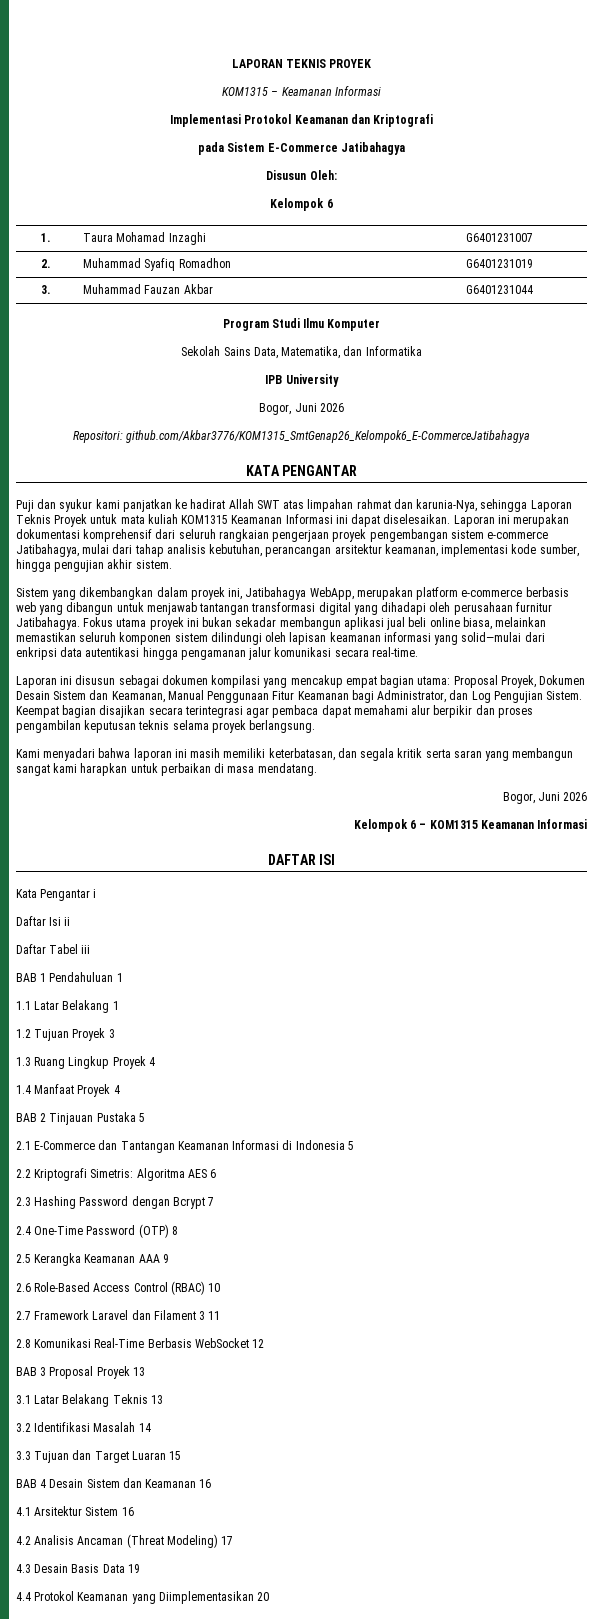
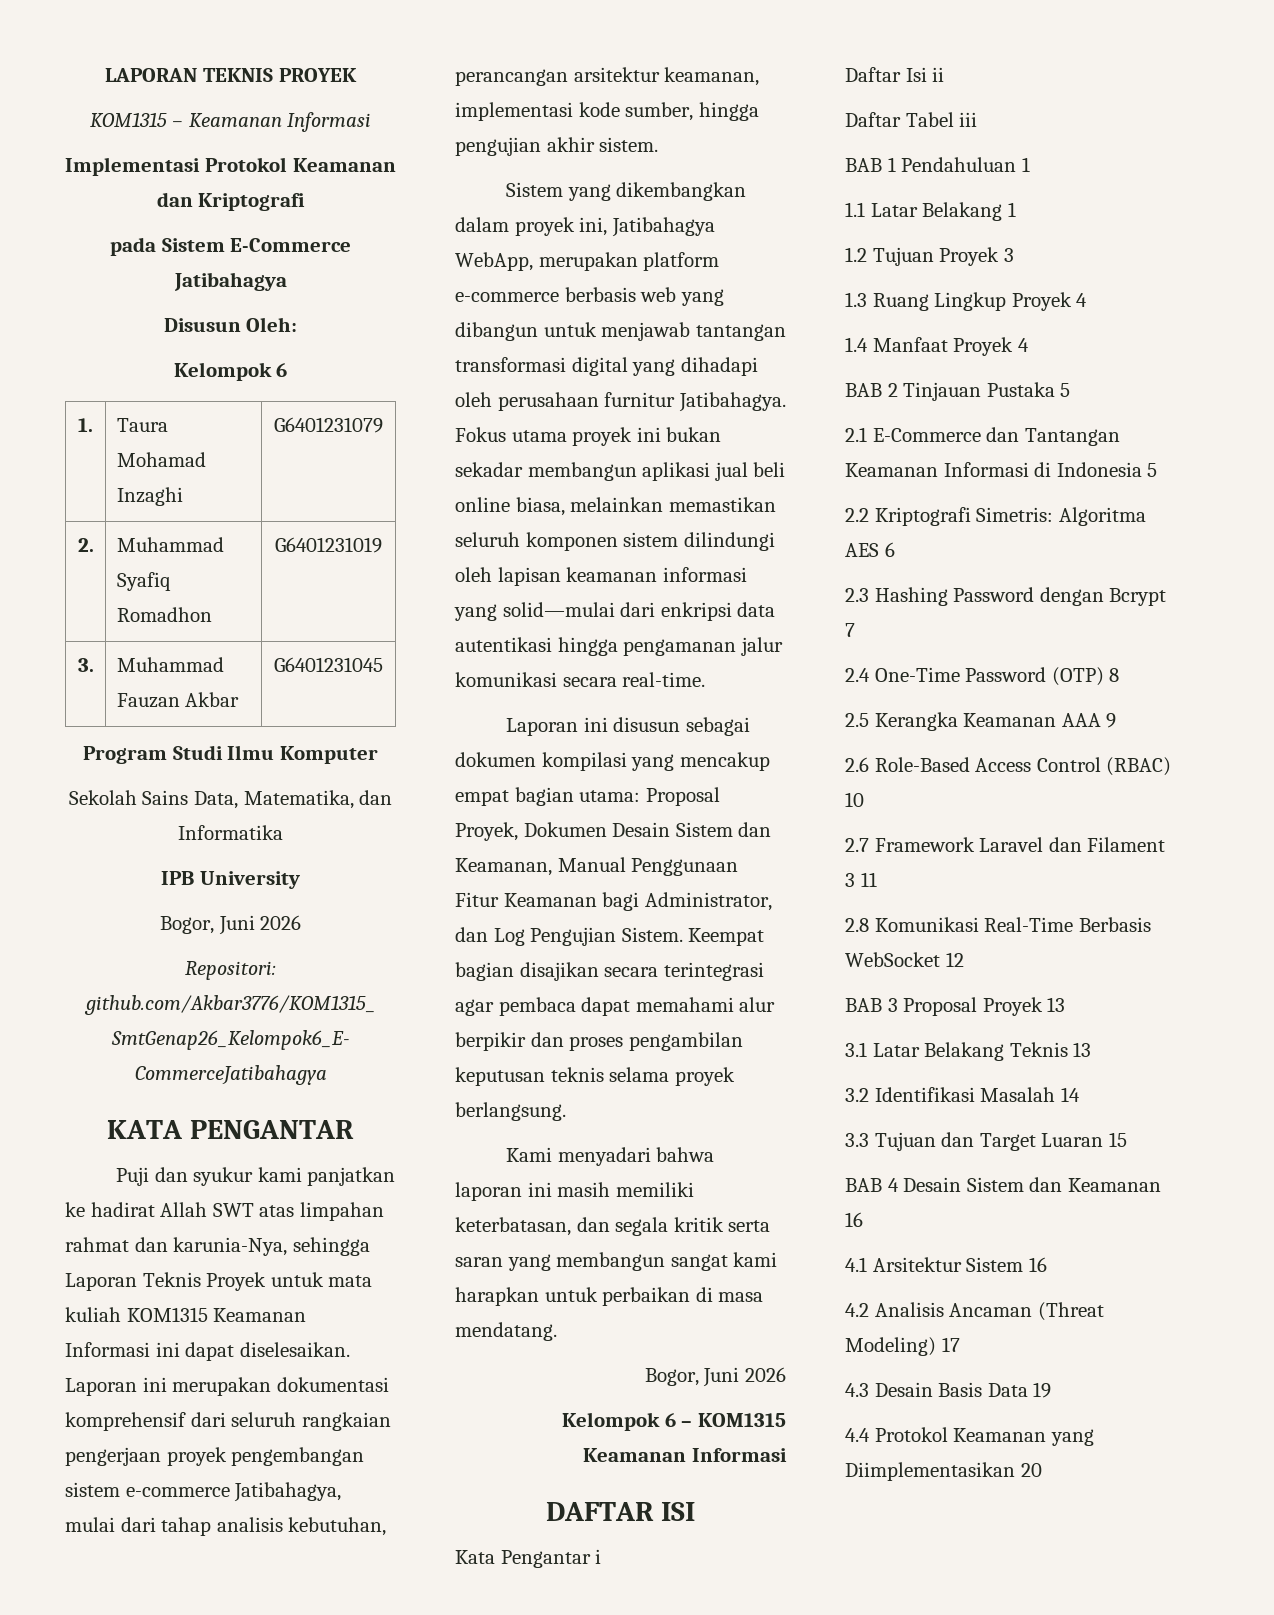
[466,233,533,242] G6401231007 -> [274,417,383,433] G6401231079
[466,285,533,294] G6401231044 -> [274,657,383,672] G6401231045

